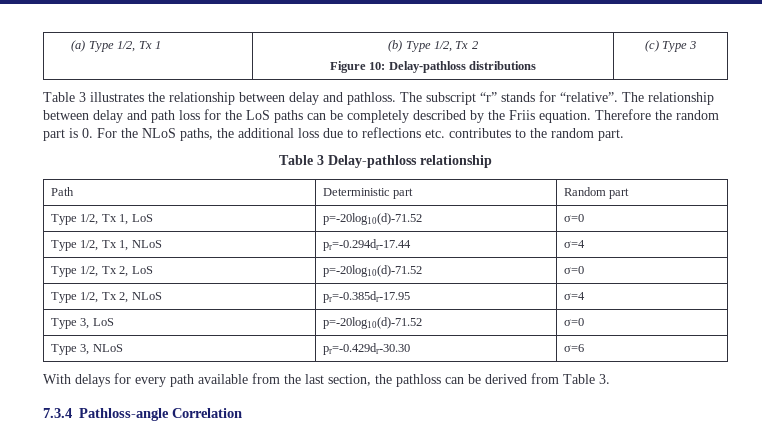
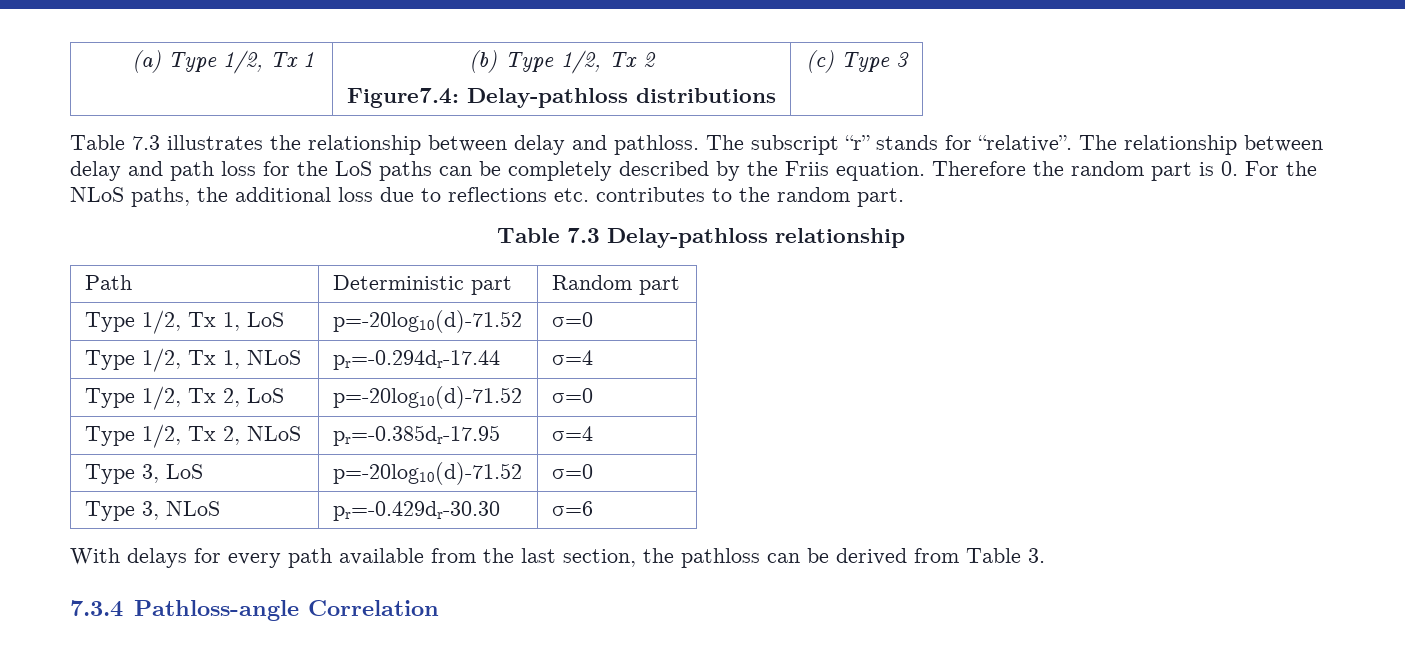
[329,61,386,73] Figure 10: -> [346,88,459,108] Figure7.4:
[79,92,86,102] 3 -> [132,135,160,150] 7.3
[317,155,324,165] 3 -> [567,228,600,243] 7.3

